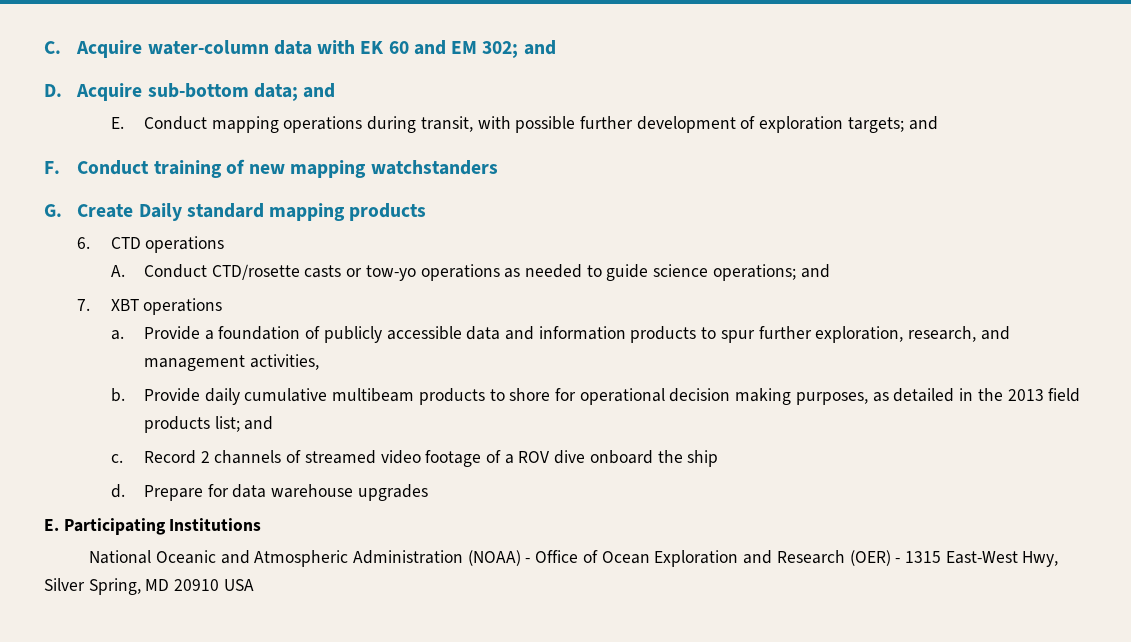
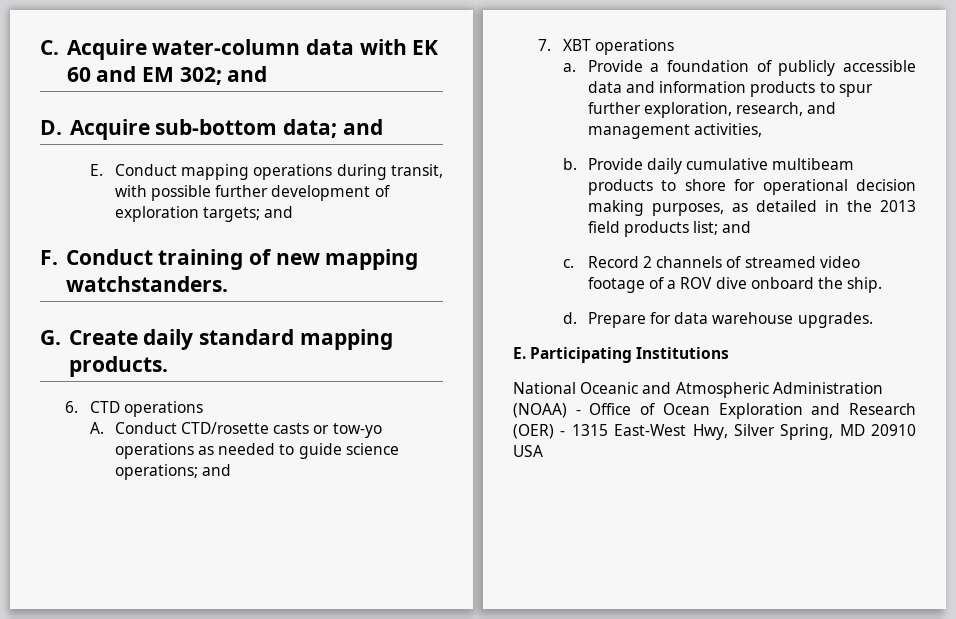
[370,160,498,175] watchstanders -> [65,276,228,292] watchstanders.
[138,203,182,221] Daily -> [143,329,194,350] daily
[349,203,427,221] products -> [68,356,168,377] products.
[687,450,719,467] ship -> [847,277,883,293] ship.
[357,484,428,501] upgrades -> [797,312,873,328] upgrades.

